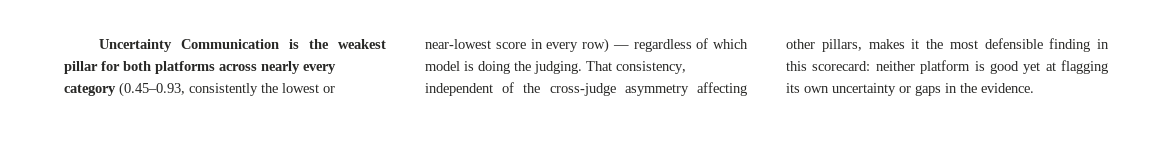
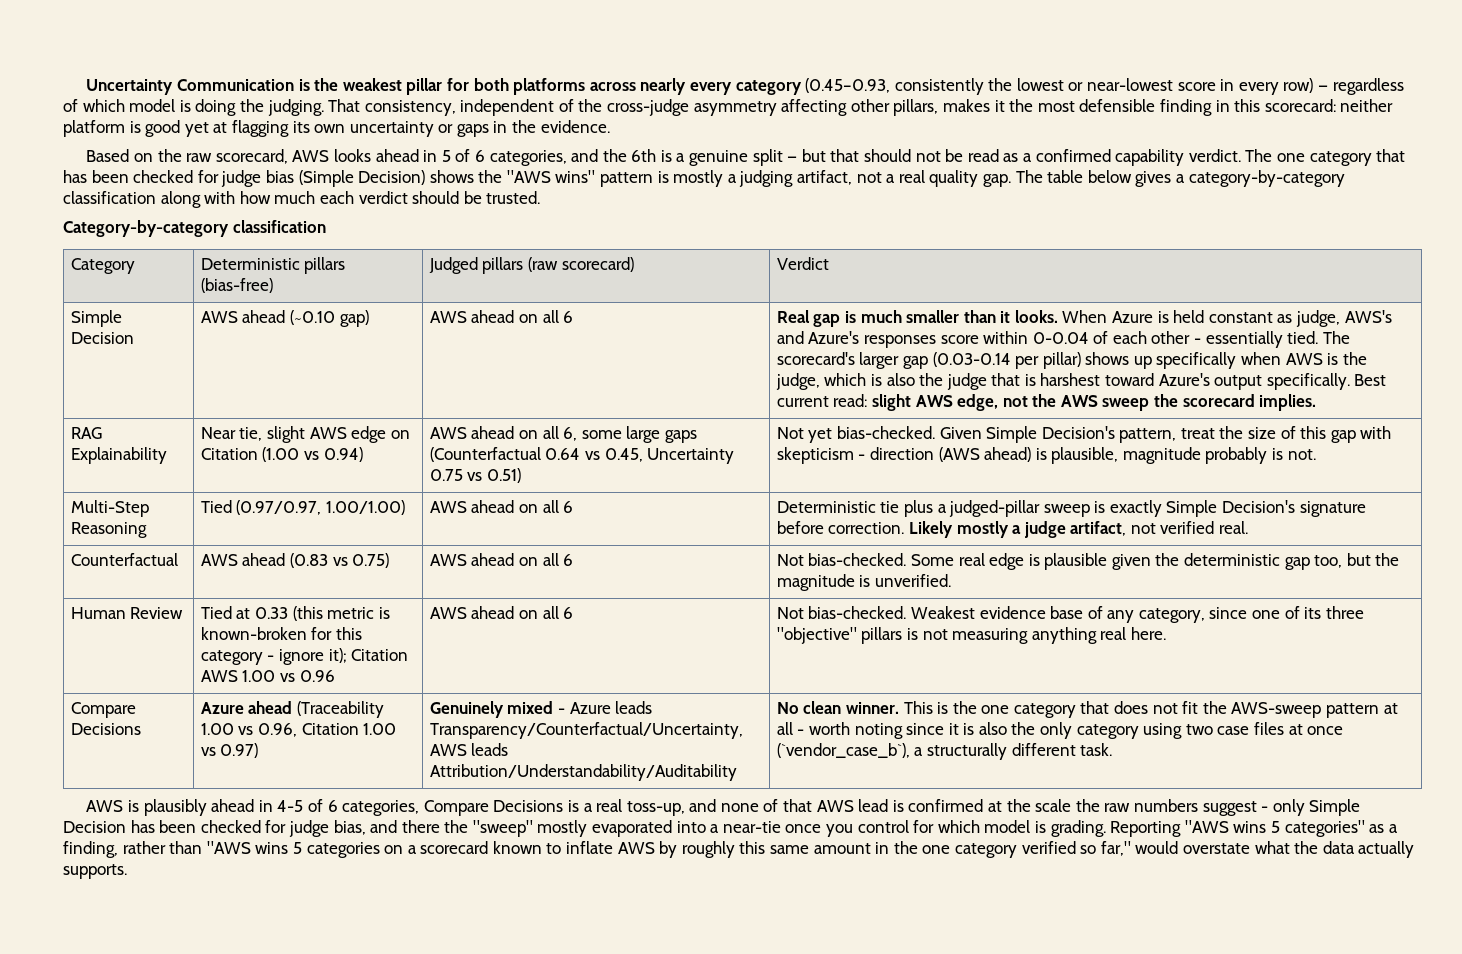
(1034, 88) none -> [86,149,1406,166] [63,170,1345,187] [63,191,541,208] [63,220,326,237] [70,258,135,274] [200,257,346,274] [200,278,273,293] [428,257,634,274] [776,257,829,270] [70,310,122,327] [70,332,134,344] [200,310,369,327] [429,310,574,323] [776,310,1392,327] [776,331,1350,348] [776,352,1367,369] [775,373,1387,390] [776,394,1317,411] [70,427,102,439] [70,447,167,464] [200,426,410,443] [200,447,363,462] [429,426,697,443] [429,447,735,464] [429,468,521,483] [776,426,1392,443] [776,447,1316,464] [70,500,149,517] [70,522,147,538] [200,500,405,515] [429,500,574,513] [776,500,1366,517] [776,521,1249,538] [70,553,178,566] [200,553,390,568] [429,553,574,566] [776,553,1400,570] [776,574,951,591] [70,607,184,619] [200,606,390,621] [200,627,362,640] [200,648,409,665] [200,670,335,682] [429,606,574,619] [776,606,1364,623] [776,627,1166,644] [70,702,136,718] [70,723,141,735] [200,701,384,718] [200,723,397,737] [200,743,259,758] [429,701,653,718] [429,722,743,739] [429,743,509,756] [429,764,737,781] [776,701,1398,718] [776,722,1344,739] [776,743,1113,760] [86,799,1361,816] [63,820,1398,837] [63,841,1415,858] [63,864,127,879] // Based on the raw scorecard, AWS looks ahead in 5 of 6 categories, and the 6th is a genuine split — but that should not be read as a confirmed capability verdict. The one category that has been checked for judge bias (Simple Decision) shows the "AWS wins" pattern is mostly a judging artifact, not a real quality gap. The table below gives a category-by-category classification along with how much each verdict should be trusted. // Category-by-category classification // Category | Deterministic pillars (bias-free) | Judged pillars (raw scorecard) | Verdict // Simple Decision | AWS ahead (~0.10 gap) | AWS ahead on all 6 | Real gap is much smaller than it looks. When Azure is held constant as judge, AWS's and Azure's responses score within 0-0.04 of each other - essentially tied. The scorecard's larger gap (0.03-0.14 per pillar) shows up specifically when AWS is the judge, which is also the judge that is harshest toward Azure's output specifically. Best current read: slight AWS edge, not the AWS sweep the scorecard implies. // RAG Explainability | Near tie, slight AWS edge on Citation (1.00 vs 0.94) | AWS ahead on all 6, some large gaps (Counterfactual 0.64 vs 0.45, Uncertainty 0.75 vs 0.51) | Not yet bias-checked. Given Simple Decision's pattern, treat the size of this gap with skepticism - direction (AWS ahead) is plausible, magnitude probably is not. // Multi-Step Reasoning | Tied (0.97/0.97, 1.00/1.00) | AWS ahead on all 6 | Deterministic tie plus a judged-pillar sweep is exactly Simple Decision's signature before correction. Likely mostly a judge artifact, not verified real. // Counterfactual | AWS ahead (0.83 vs 0.75) | AWS ahead on all 6 | Not bias-checked. Some real edge is plausible given the deterministic gap too, but the magnitude is unverified. // Human Review | Tied at 0.33 (this metric is known-broken for this category - ignore it); Citation AWS 1.00 vs 0.96 | AWS ahead on all 6 | Not bias-checked. Weakest evidence base of any category, since one of its three "objective" pillars is not measuring anything real here. // Compare Decisions | Azure ahead (Traceability 1.00 vs 0.96, Citation 1.00 vs 0.97) | Genuinely mixed - Azure leads Transparency/Counterfactual/Uncertainty, AWS leads Attribution/Understandability/Auditability | No clean winner. This is the one category that does not fit the AWS-sweep pattern at all - worth noting since it is also the only category using two case files at once (`vendor_case_b`), a structurally different task. // AWS is plausibly ahead in 4-5 of 6 categories, Compare Decisions is a real toss-up, and none of that AWS lead is confirmed at the scale the raw numbers suggest - only Simple Decision has been checked for judge bias, and there the "sweep" mostly evaporated into a near-tie once you control for which model is grading. Reporting "AWS wins 5 categories" as a finding, rather than "AWS wins 5 categories on a scorecard known to inflate AWS by roughly this same amount in the one category verified so far," would overstate what the data actually supports.

